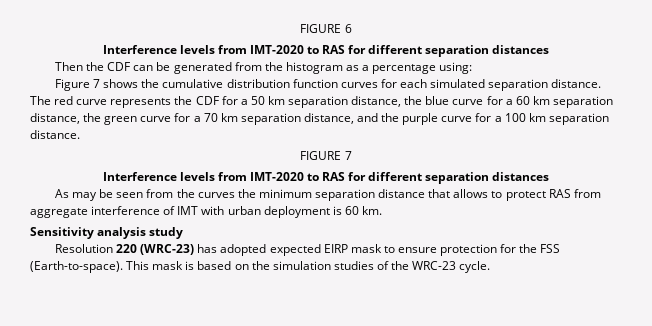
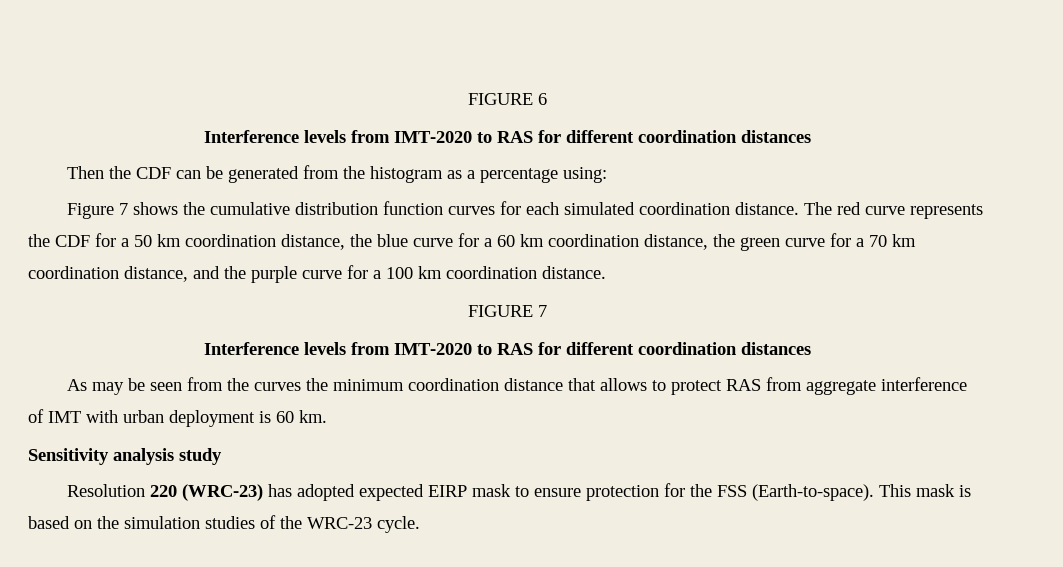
[425,45,490,57] separation -> [638,130,737,143] coordination
[488,79,549,91] separation -> [639,202,731,215] coordination
[288,96,349,108] separation -> [185,234,276,247] coordination
[552,96,613,108] separation -> [548,234,639,247] coordination
[240,113,301,125] separation -> [28,266,119,279] coordination
[548,113,609,125] separation -> [446,266,537,279] coordination
[425,172,490,184] separation -> [638,342,737,355] coordination
[314,189,375,201] separation -> [408,378,500,391] coordination

